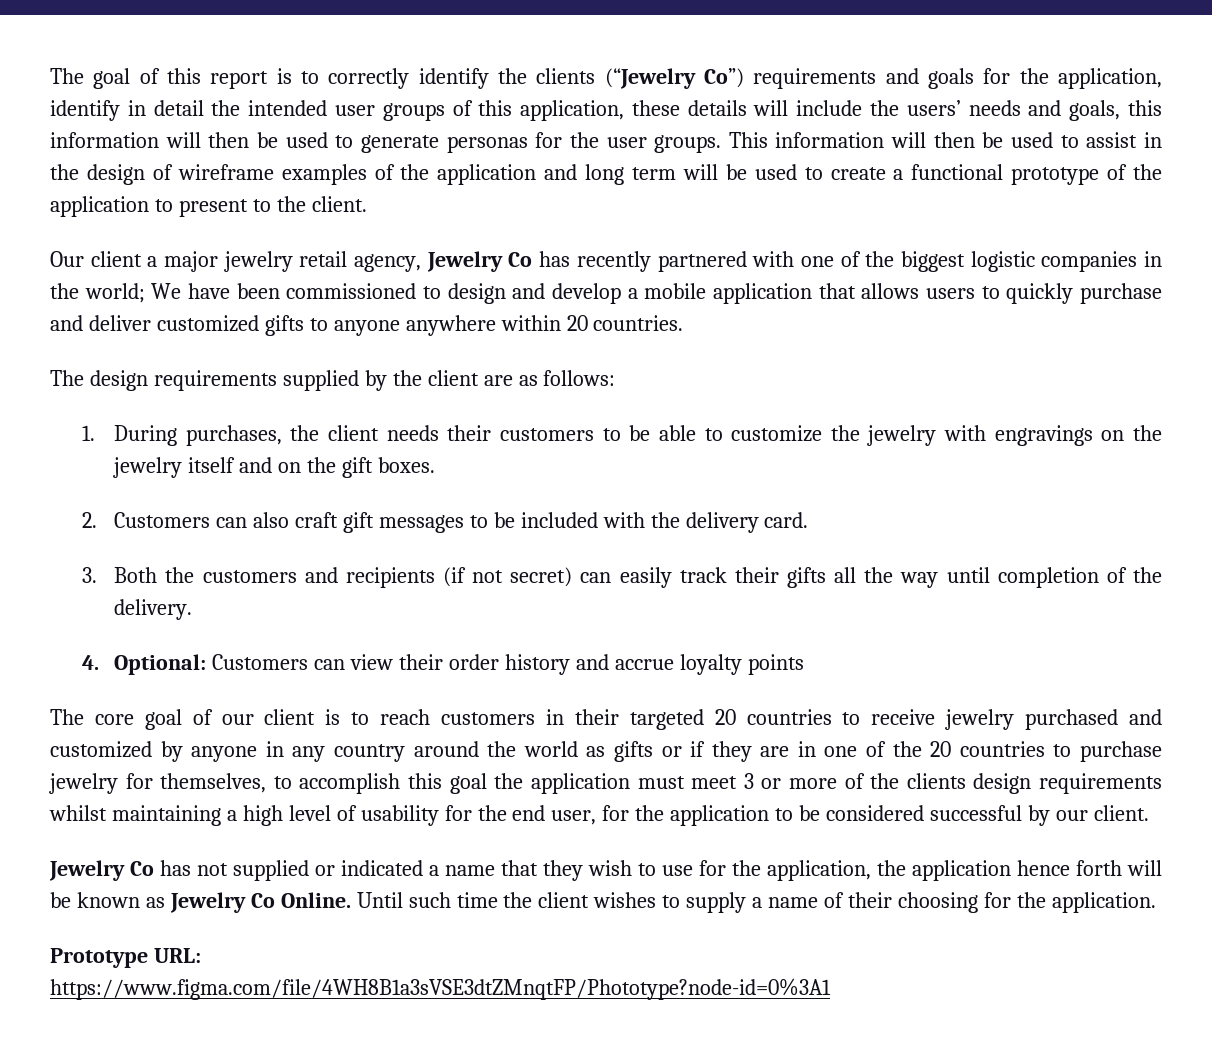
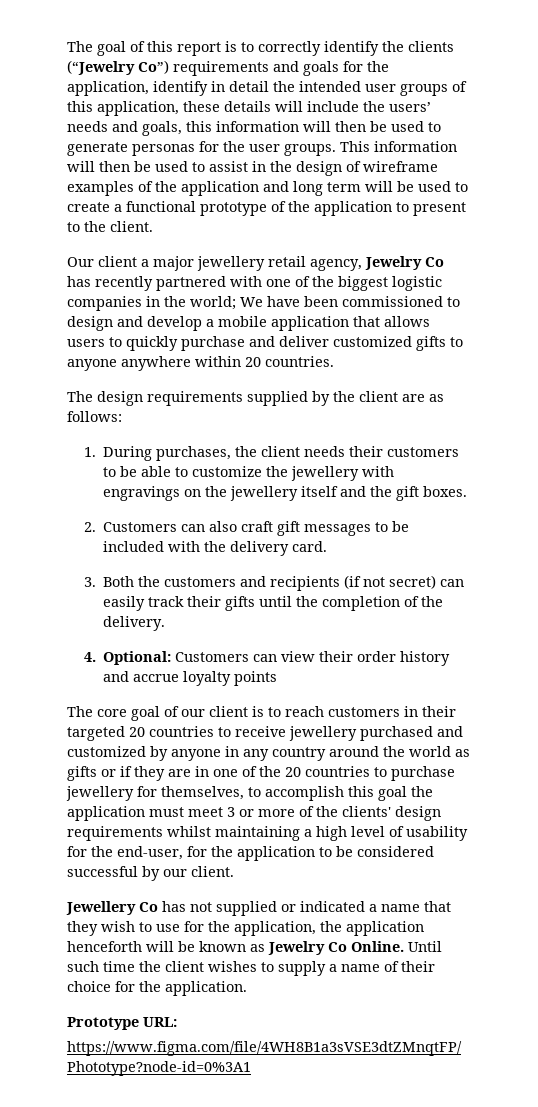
[223,251,293,272] jewelry -> [197,256,265,271] jewellery
[867,425,937,446] jewelry -> [291,466,360,481] jewellery
[113,457,183,478] jewelry -> [230,486,299,501] jewellery
[278,462,302,473] on -> (367, 491) none
[834,567,990,588] all the way until -> [259,596,319,607] until the
[945,709,1015,730] jewelry -> [289,726,357,741] jewellery
[49,773,118,794] jewelry -> [66,786,134,801] jewellery
[906,773,966,789] clients -> [342,806,391,817] clients'
[512,805,597,825] end user, -> [117,846,183,860] end-user,
[49,860,125,881] Jewelry -> [66,901,136,915] Jewellery
[1017,860,1122,876] hence forth -> [67,941,142,952] henceforth
[897,892,978,913] choosing -> [67,981,111,992] choice

